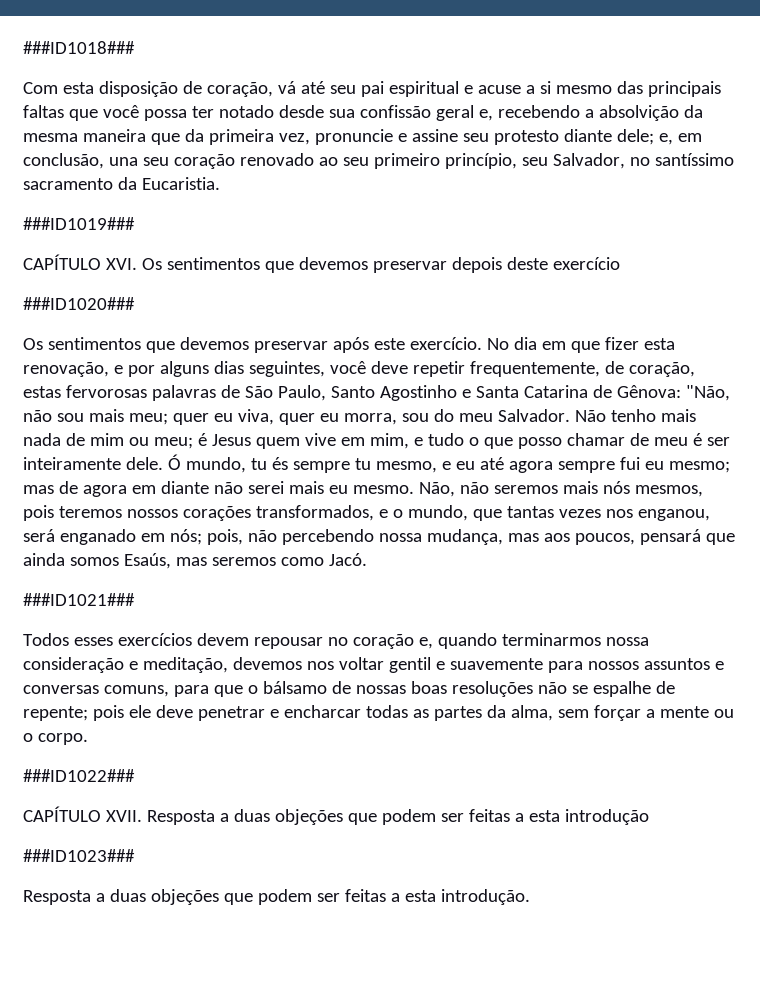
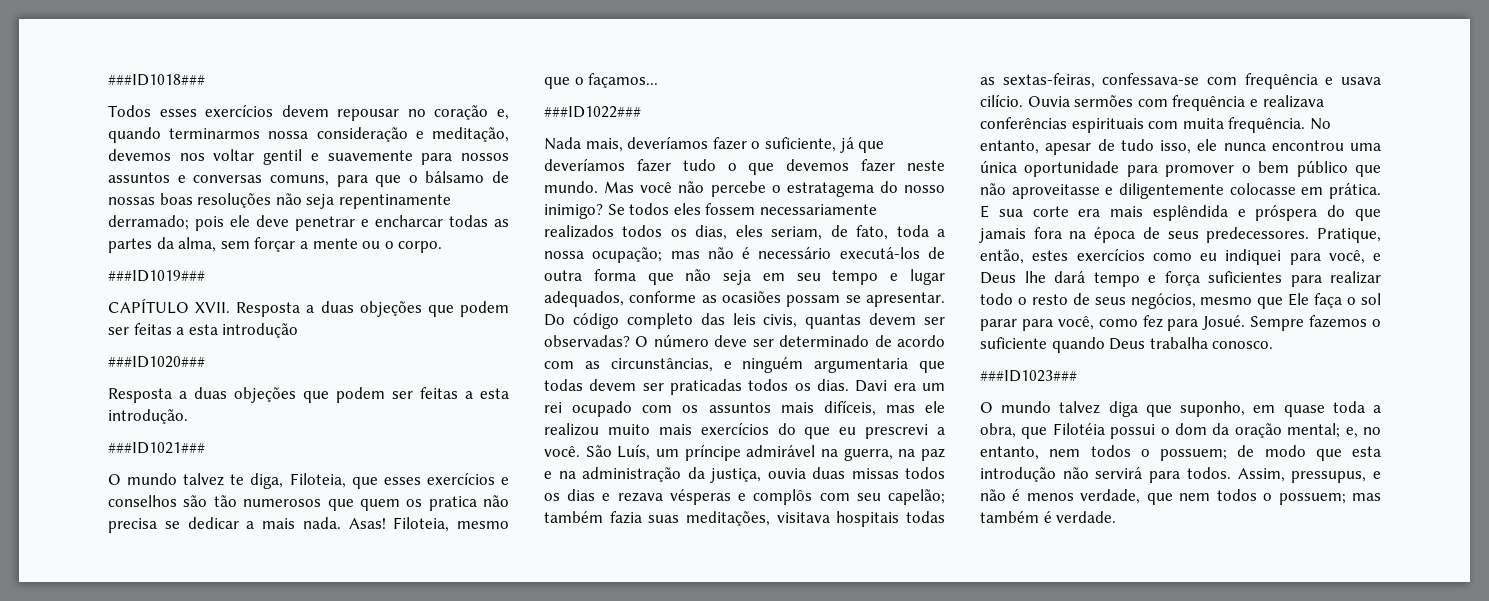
[23,81,721,97] [23,105,703,121] [23,129,702,145] [23,153,734,169] [23,177,220,190] [23,217,135,230] [23,254,620,273] [23,297,135,310] [23,337,675,353] [23,361,695,377] [23,385,730,401] [23,409,696,425] [23,433,730,449] [23,454,730,473] [23,481,703,497] [23,505,710,521] [23,529,735,545] [23,553,367,569] [23,593,135,606] // Com esta disposição de coração, vá até seu pai espiritual e acuse a si mesmo das principais faltas que você possa ter notado desde sua confissão geral e, recebendo a absolvição da mesma maneira que da primeira vez, pronuncie e assine seu protesto diante dele; e, em conclusão, una seu coração renovado ao seu primeiro princípio, seu Salvador, no santíssimo sacramento da Eucaristia. // ###ID1019### // CAPÍTULO XVI. Os sentimentos que devemos preservar depois deste exercício // ###ID1020### // Os sentimentos que devemos preservar após este exercício. No dia em que fizer esta renovação, e por alguns dias seguintes, você deve repetir frequentemente, de coração, estas fervorosas palavras de São Paulo, Santo Agostinho e Santa Catarina de Gênova: "Não, não sou mais meu; quer eu viva, quer eu morra, sou do meu Salvador. Não tenho mais nada de mim ou meu; é Jesus quem vive em mim, e tudo o que posso chamar de meu é ser inteiramente dele. Ó mundo, tu és sempre tu mesmo, e eu até agora sempre fui eu mesmo; mas de agora em diante não serei mais eu mesmo. Não, não seremos mais nós mesmos, pois teremos nossos corações transformados, e o mundo, que tantas vezes nos enganou, será enganado em nós; pois, não percebendo nossa mudança, mas aos poucos, pensará que ainda somos Esaús, mas seremos como Jacó. // ###ID1021### -> (205, 80) none
[571,681,675,697] [23,706,88,721] se espalhe de repente; -> [306,194,451,209] [108,215,189,230] seja repentinamente derramado;
[23,769,135,782] ###ID1022### -> [108,270,205,282] ###ID1019###
[23,849,135,862] ###ID1023### -> [108,356,205,368] ###ID1020###
(530, 897) none -> [108,442,205,454] [108,472,509,489] [108,495,509,511] [108,517,509,533] [544,73,659,89] [544,106,641,118] [544,136,885,153] [544,158,945,175] [544,181,945,197] [544,203,877,219] [544,225,946,240] [544,247,945,263] [544,269,945,285] [544,291,945,307] [544,313,945,329] [544,334,945,347] [544,357,945,373] [544,379,945,395] [544,400,945,417] [544,422,945,439] [544,444,945,461] [544,467,945,483] [544,489,945,505] [544,511,945,527] [980,73,1381,89] [980,94,1324,111] [980,117,1331,133] [980,139,1381,155] [980,160,1381,177] [980,183,1381,199] [980,205,1381,221] [979,227,1381,243] [980,248,1381,265] [980,271,1381,287] [980,293,1381,309] [980,315,1381,331] [980,337,1274,353] [980,370,1077,382] [980,401,1381,417] [980,423,1381,439] [980,445,1381,461] [980,467,1381,483] [980,489,1381,505] [980,511,1117,523] // ###ID1021### // O mundo talvez te diga, Filoteia, que esses exercícios e conselhos são tão numerosos que quem os pratica não precisa se dedicar a mais nada. Asas! Filoteia, mesmo que o façamos... // ###ID1022### // Nada mais, deveríamos fazer o suficiente, já que deveríamos fazer tudo o que devemos fazer neste mundo. Mas você não percebe o estratagema do nosso inimigo? Se todos eles fossem necessariamente realizados todos os dias, eles seriam, de fato, toda a nossa ocupação; mas não é necessário executá-los de outra forma que não seja em seu tempo e lugar adequados, conforme as ocasiões possam se apresentar. Do código completo das leis civis, quantas devem ser observadas? O número deve ser determinado de acordo com as circunstâncias, e ninguém argumentaria que todas devem ser praticadas todos os dias. Davi era um rei ocupado com os assuntos mais difíceis, mas ele realizou muito mais exercícios do que eu prescrevi a você. São Luís, um príncipe admirável na guerra, na paz e na administração da justiça, ouvia duas missas todos os dias e rezava vésperas e complôs com seu capelão; também fazia suas meditações, visitava hospitais todas as sextas-feiras, confessava-se com frequência e usava cilício. Ouvia sermões com frequência e realizava conferências espirituais com muita frequência. No entanto, apesar de tudo isso, ele nunca encontrou uma única oportunidade para promover o bem público que não aproveitasse e diligentemente colocasse em prática. E sua corte era mais esplêndida e próspera do que jamais fora na época de seus predecessores. Pratique, então, estes exercícios como eu indiquei para você, e Deus lhe dará tempo e força suficientes para realizar todo o resto de seus negócios, mesmo que Ele faça o sol parar para você, como fez para Josué. Sempre fazemos o suficiente quando Deus trabalha conosco. // ###ID1023### // O mundo talvez diga que suponho, em quase toda a obra, que Filotéia possui o dom da oração mental; e, no entanto, nem todos o possuem; de modo que esta introdução não servirá para todos. Assim, pressupus, e não é menos verdade, que nem todos o possuem; mas também é verdade.

